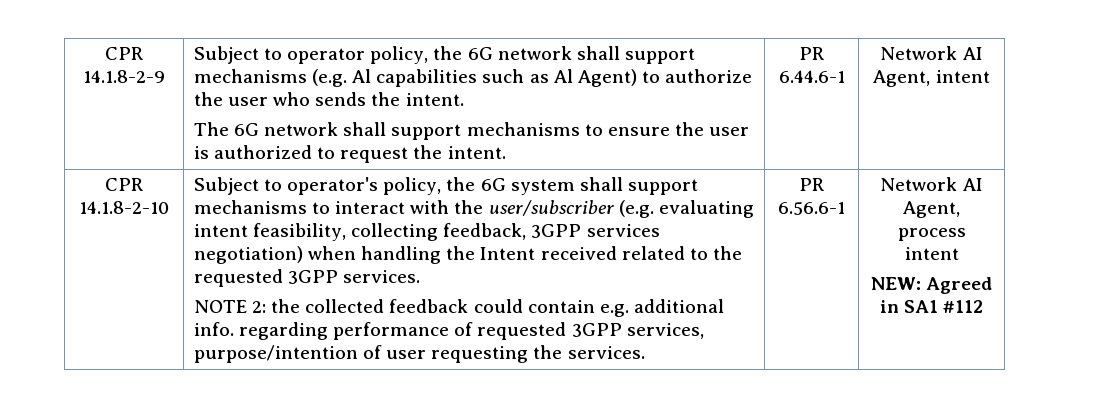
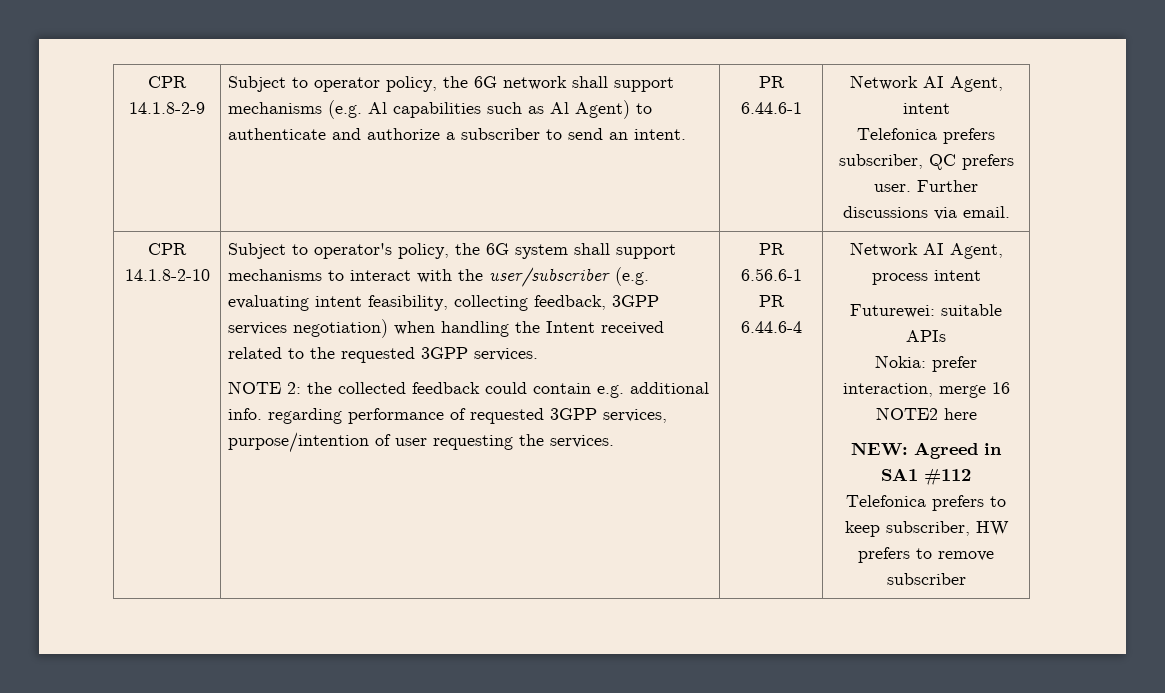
[665,69,753,83] [193,92,464,106] [193,122,750,140] [193,145,443,163] authorize the user who sends the intent. // The 6G network shall support mechanisms to ensure the user is authorized to request the -> [227,128,628,140] authenticate and authorize a subscriber to send an
(990, 76) none -> [857,128,995,144] [838,154,1014,170] [874,180,978,192] [842,206,1010,220] // Telefonica prefers subscriber, QC prefers user. Further discussions via email.
(845, 208) none -> [758,295,785,307] [740,321,802,333] PR 6.44.6-4
(959, 253) none -> [850,304,1002,318] [906,330,946,342] [875,355,977,372] [842,382,1010,398] [875,407,977,420] // Futurewei: suitable APIs // Nokia: prefer interaction, merge 16 NOTE2 here
(984, 306) none -> [846,495,1006,511] [844,521,1009,537] [858,547,994,563] [886,573,966,585] // Telefonica prefers to keep subscriber, HW prefers to remove subscriber

